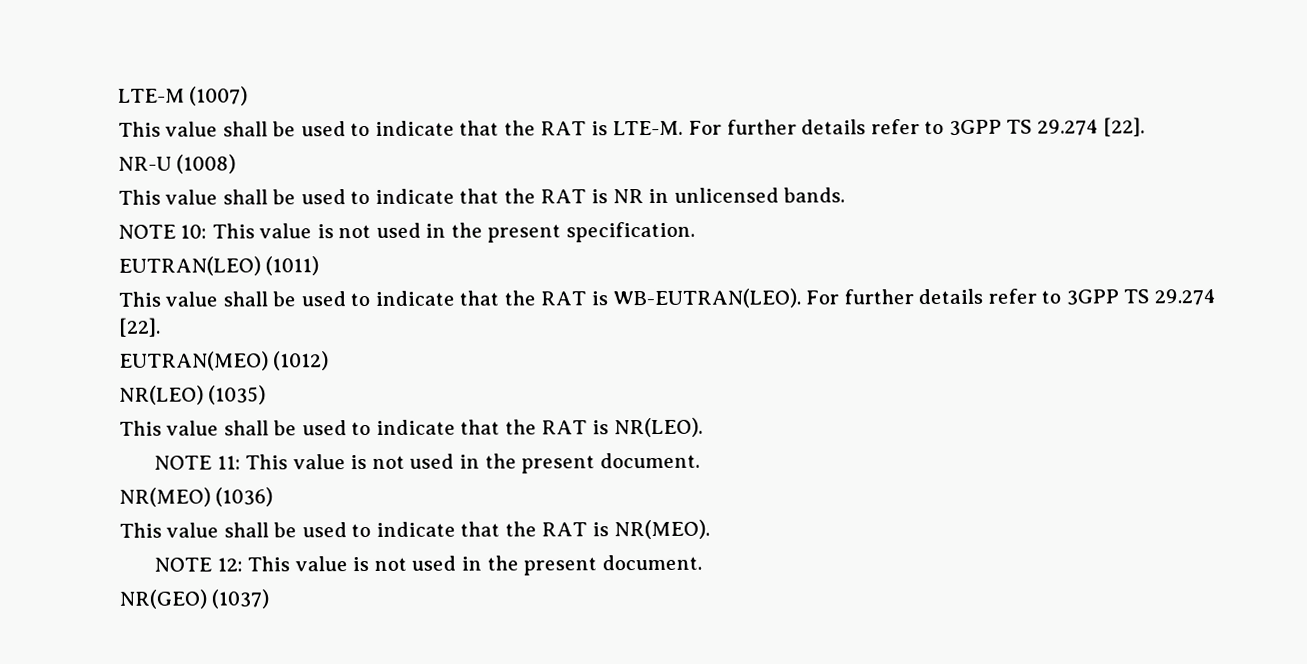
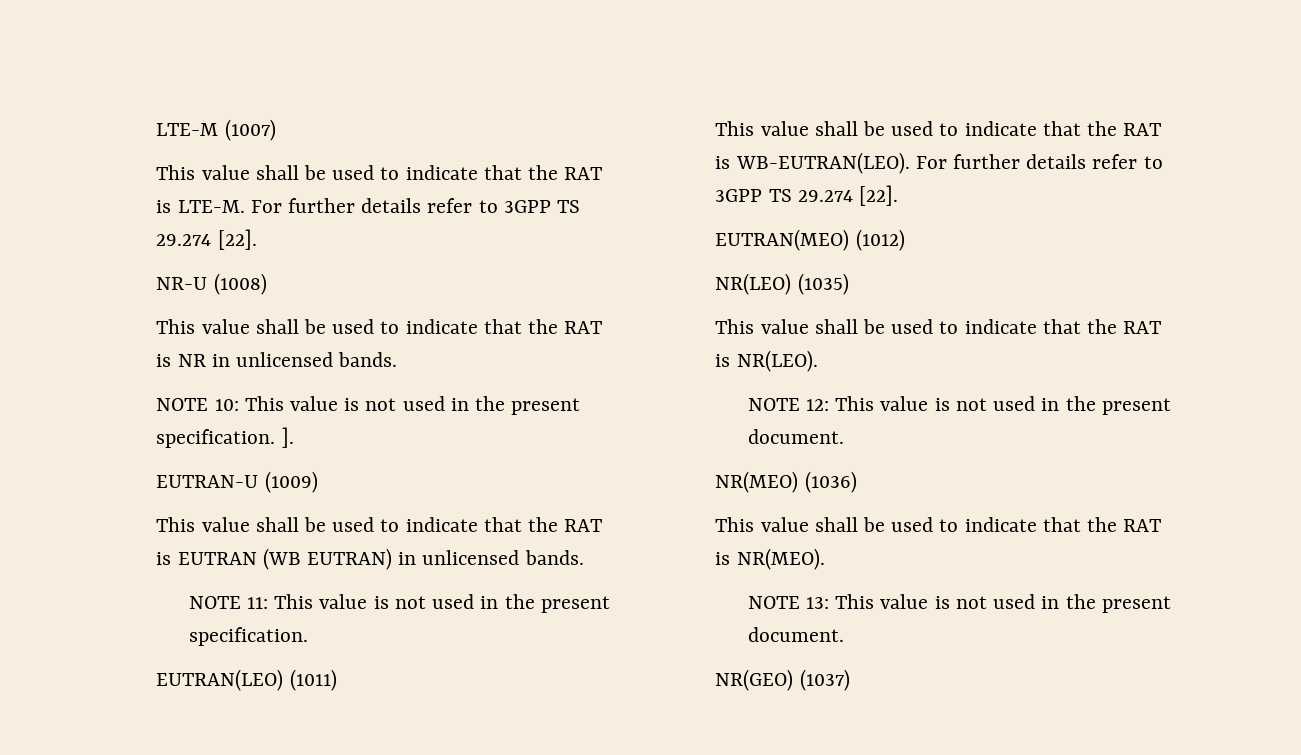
(695, 232) none -> [281,427,294,448] [156,471,318,493] [156,517,603,532] [156,548,584,570] [188,594,610,613] [188,627,308,646] ]. // EUTRAN-U (1009) // This value shall be used to indicate that the RAT is EUTRAN (WB EUTRAN) in unlicensed bands. // NOTE 11: This value is not used in the present specification.
[216,455,241,470] 11: -> [806,399,830,411] 12:
[216,557,243,572] 12: -> [806,597,830,609] 13:

